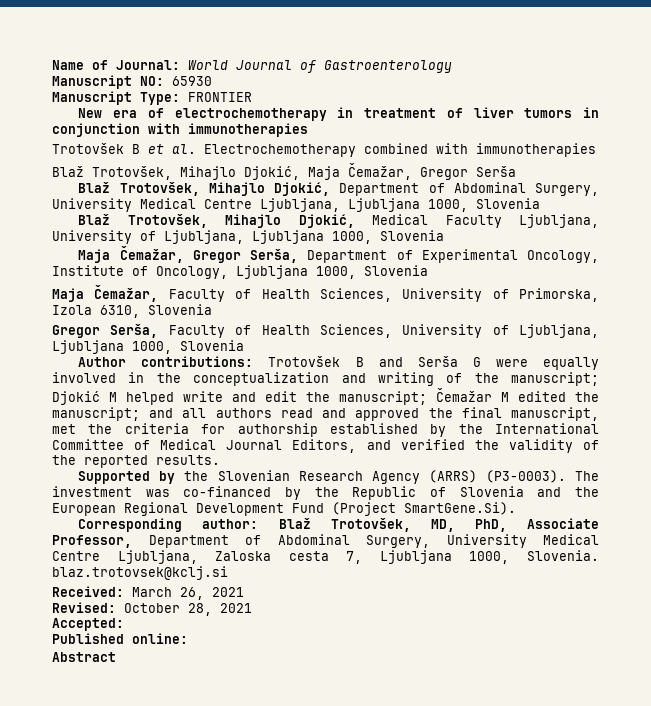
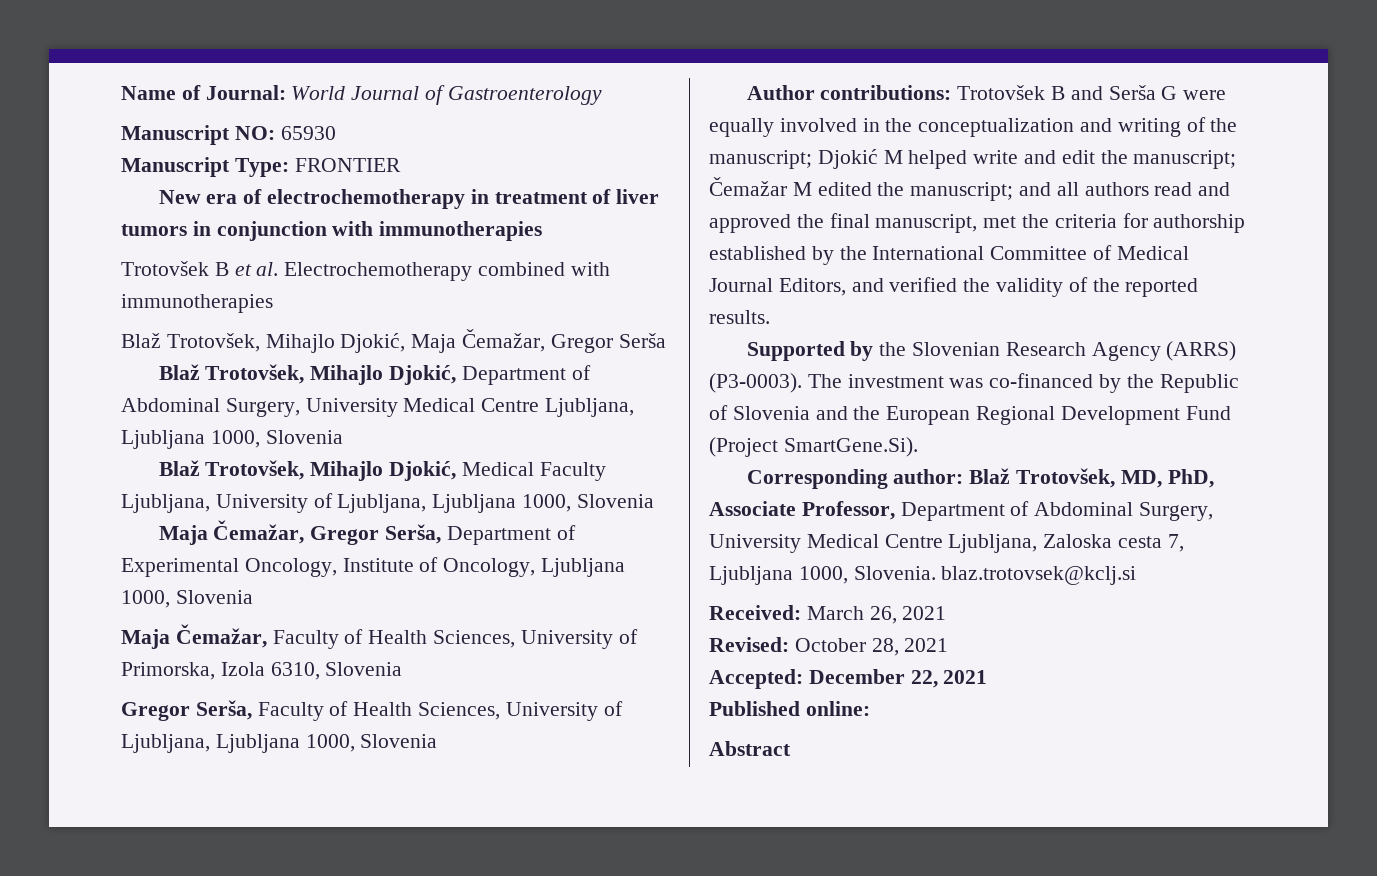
(124, 624) none -> [808,669,988,688] December 22, 2021

